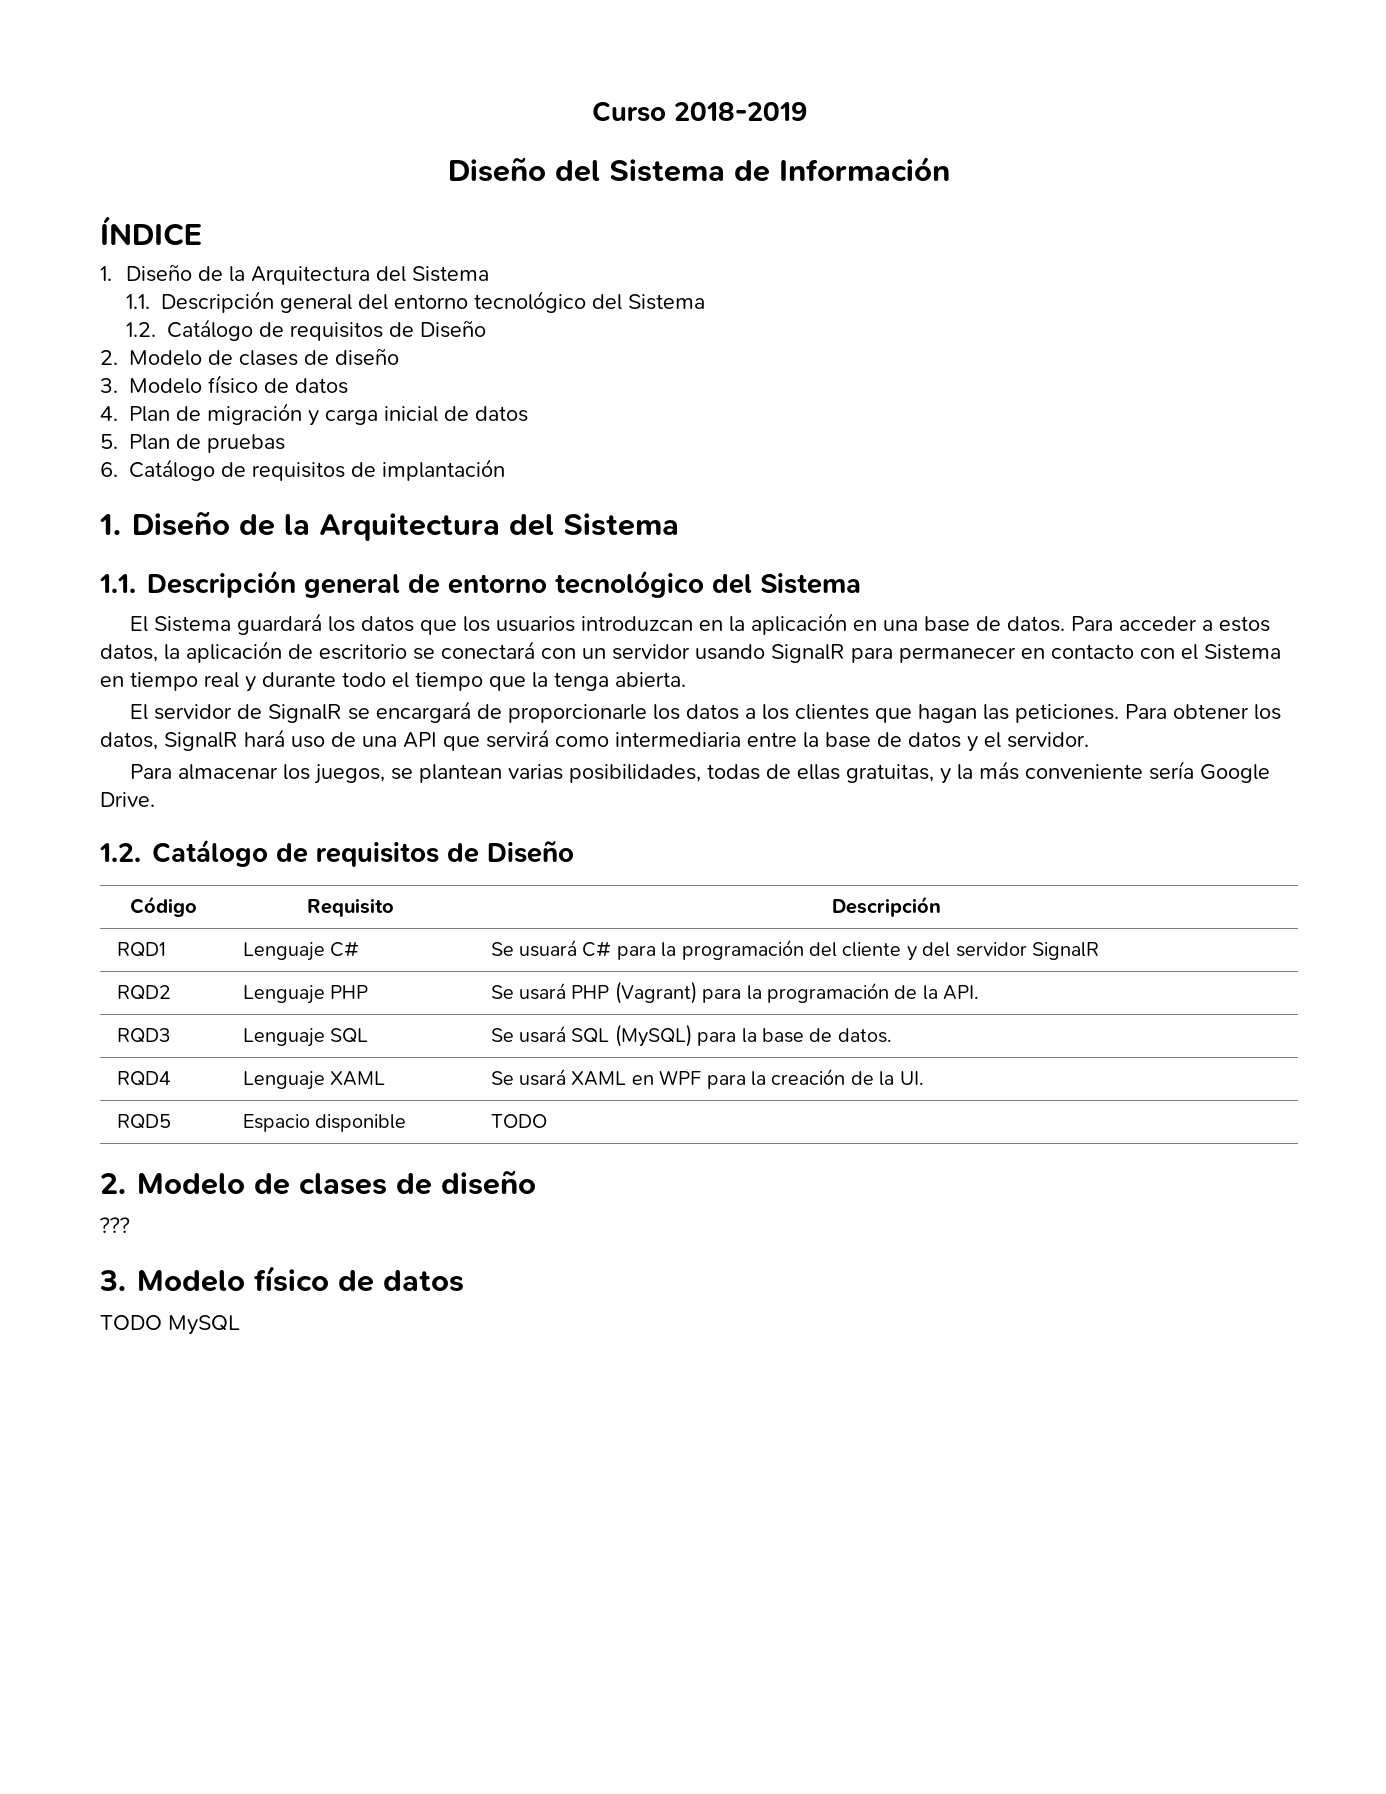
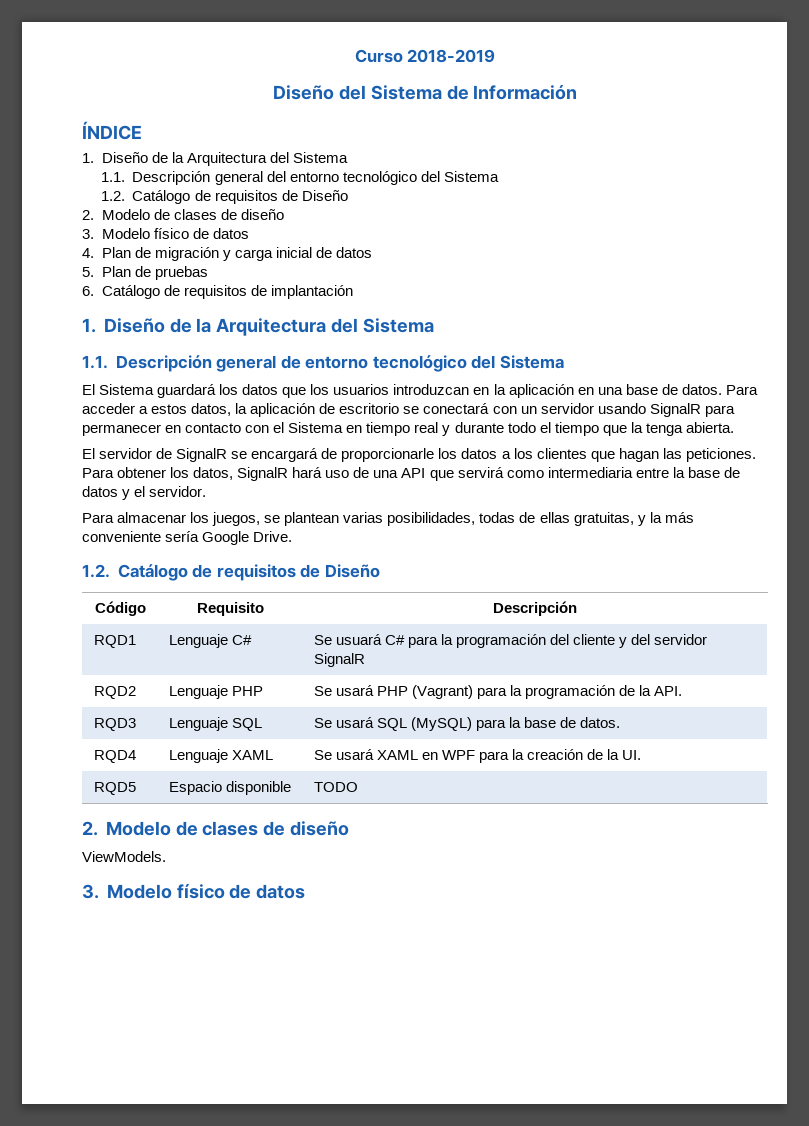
[99,1217,130,1233] [99,1265,464,1292] [100,1315,240,1335] ??? // 3. Modelo físico de datos // TODO MySQL -> [82,851,166,862] [82,884,306,899] ViewModels. // 3. Modelo físico de datos

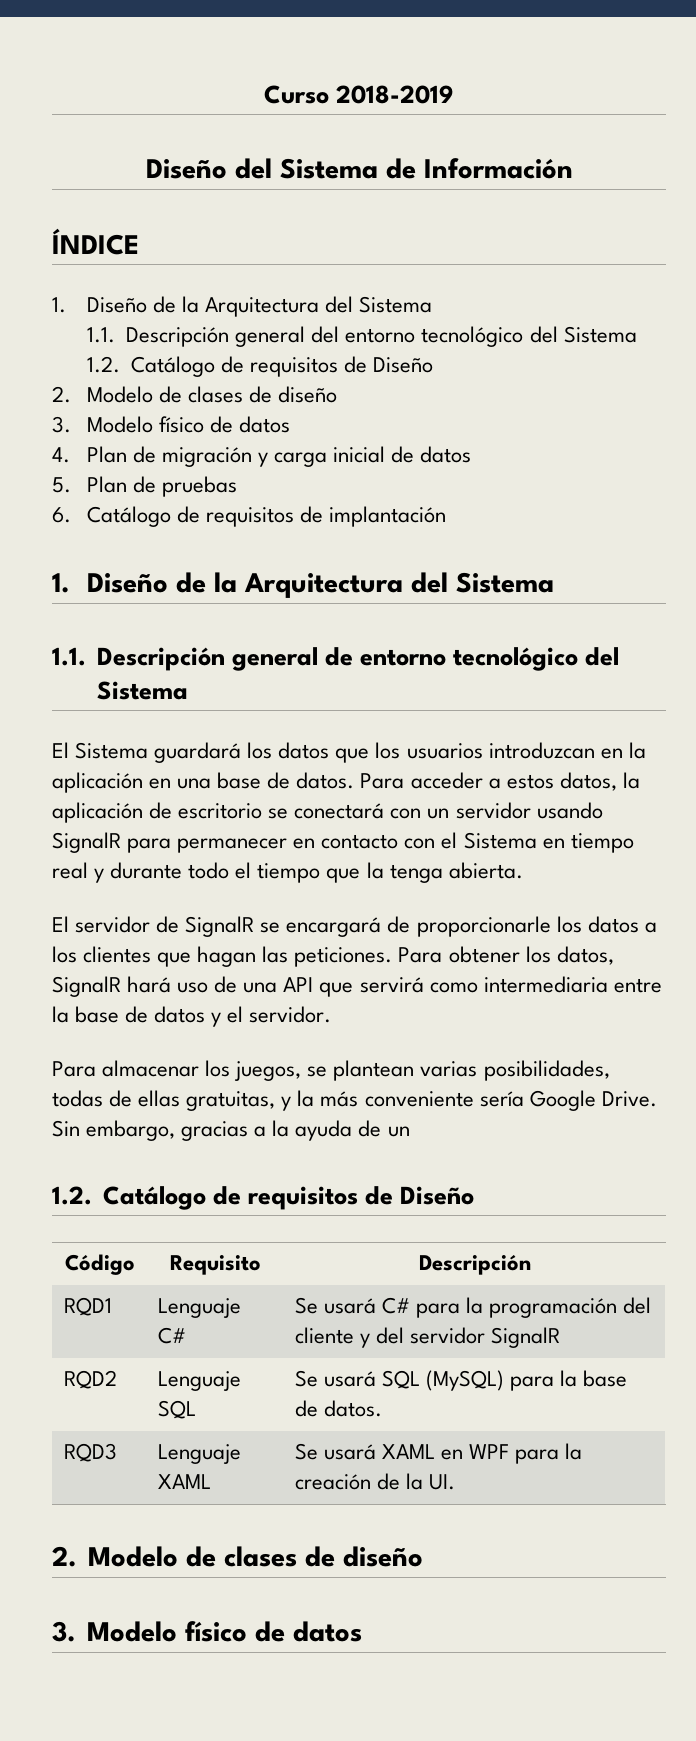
(293, 536) none -> [52,1120,410,1141] Sin embargo, gracias a la ayuda de un
[335,634,382,645] usuará -> [323,1298,376,1314] usará
[168,685,263,699] [313,685,683,699] [93,718,136,731] | Lenguaje PHP | Se usará PHP (Vagrant) para la programación de la API. // RQD3 -> (117, 1379) none
[93,750,136,763] RQD4 -> [63,1443,117,1462] RQD3
[93,782,136,795] [168,781,291,795] [313,782,358,792] [82,821,350,836] [82,851,166,862] // RQD5 | Espacio disponible | TODO // 2. Modelo de clases de diseño // ViewModels. -> [52,1546,424,1567] // 2. Modelo de clases de diseño

